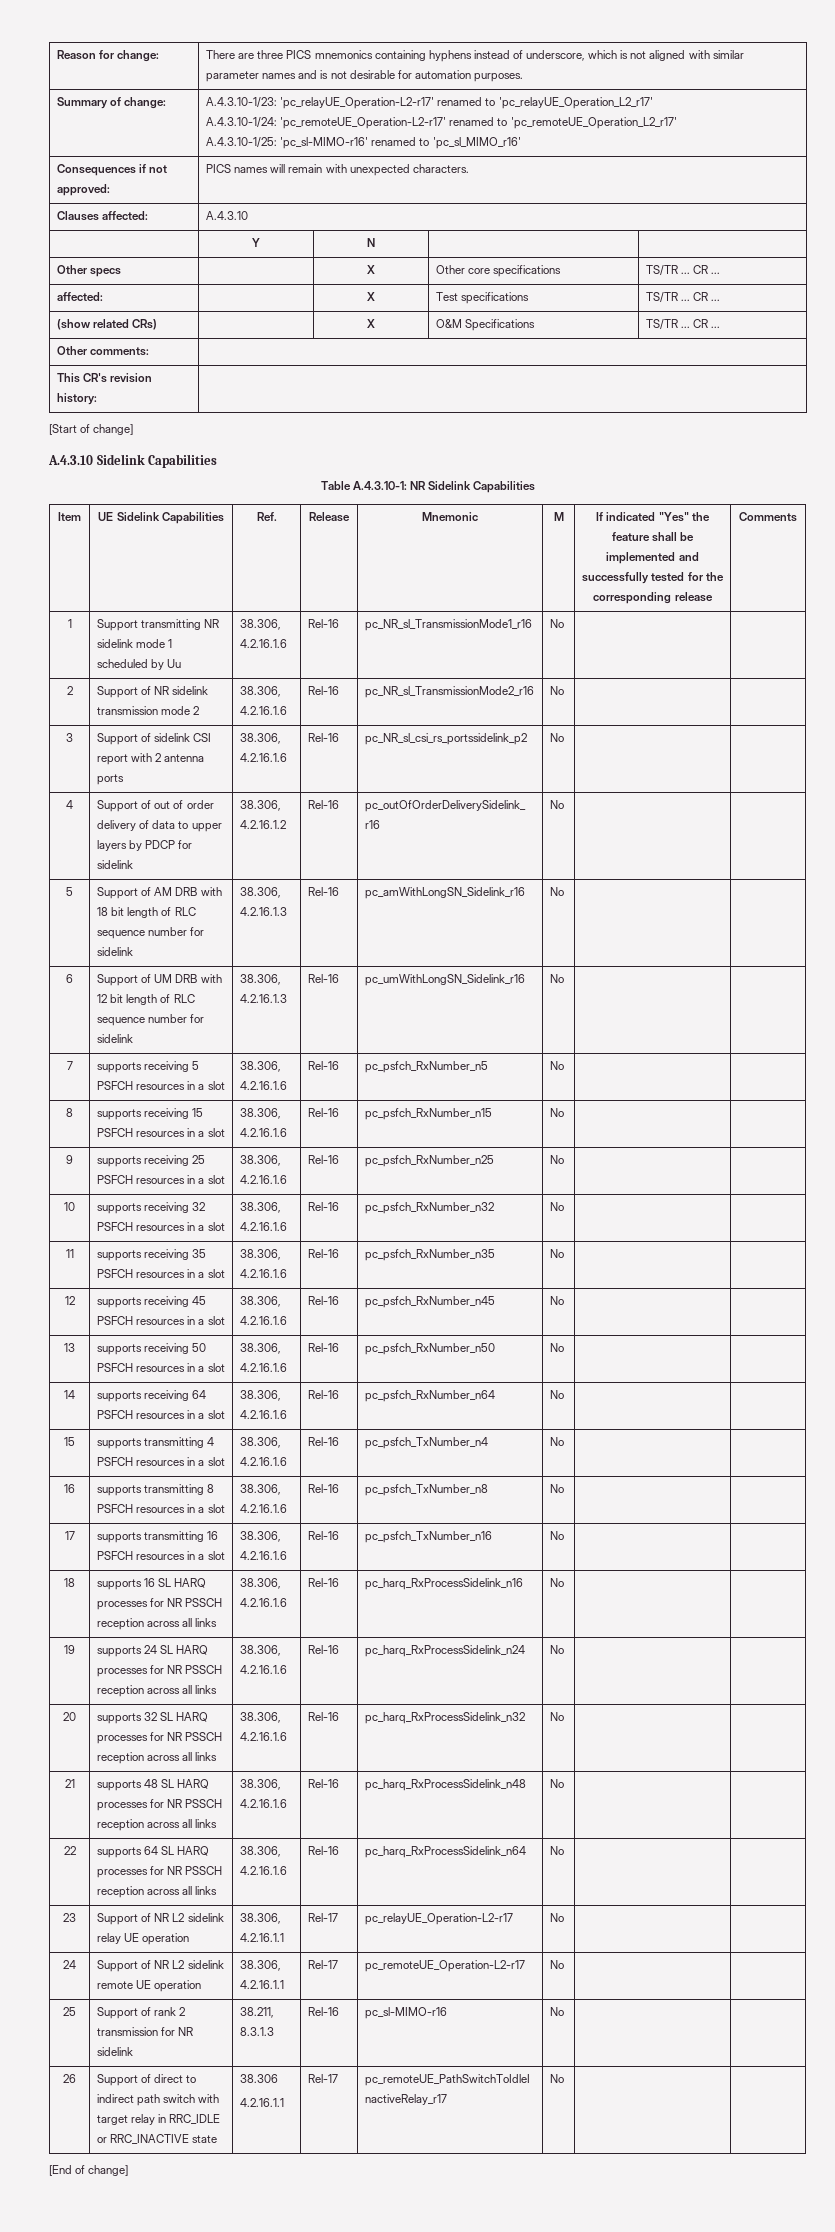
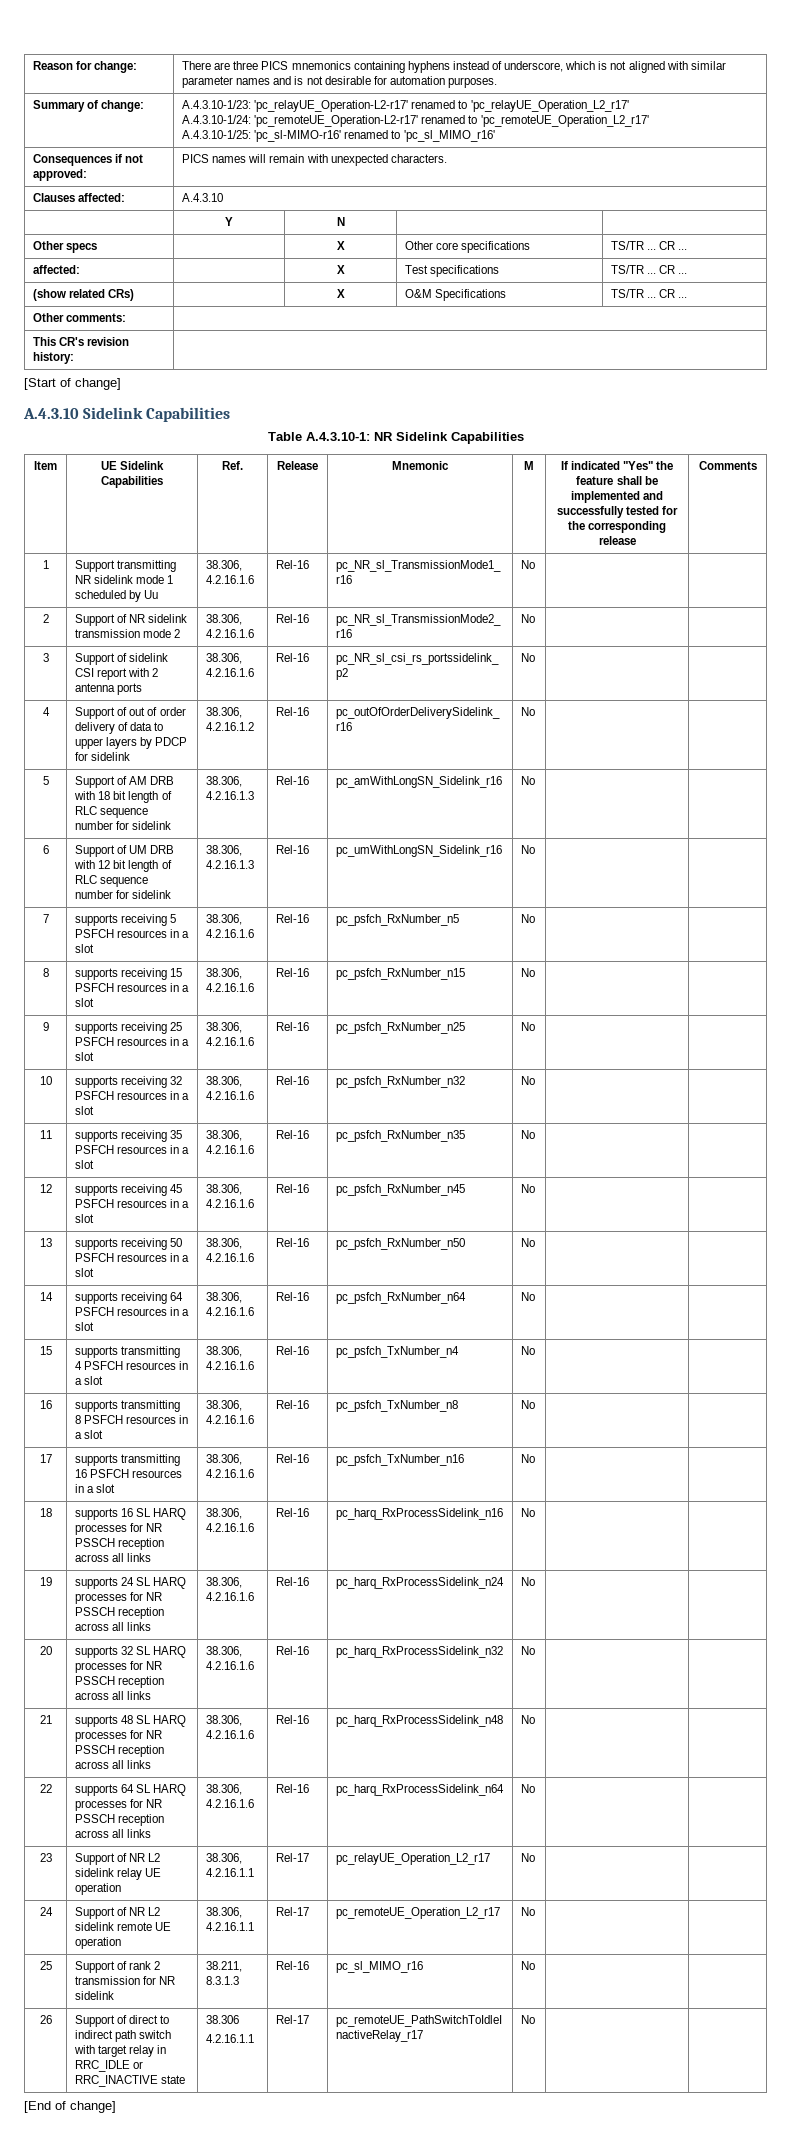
[365,1913,514,1925] pc_relayUE_Operation-L2-r17 -> [336,1853,491,1865] pc_relayUE_Operation_L2_r17
[365,1960,526,1972] pc_remoteUE_Operation-L2-r17 -> [336,1907,501,1919] pc_remoteUE_Operation_L2_r17
[365,2007,448,2019] pc_sl-MIMO-r16 -> [336,1961,424,1973] pc_sl_MIMO_r16

